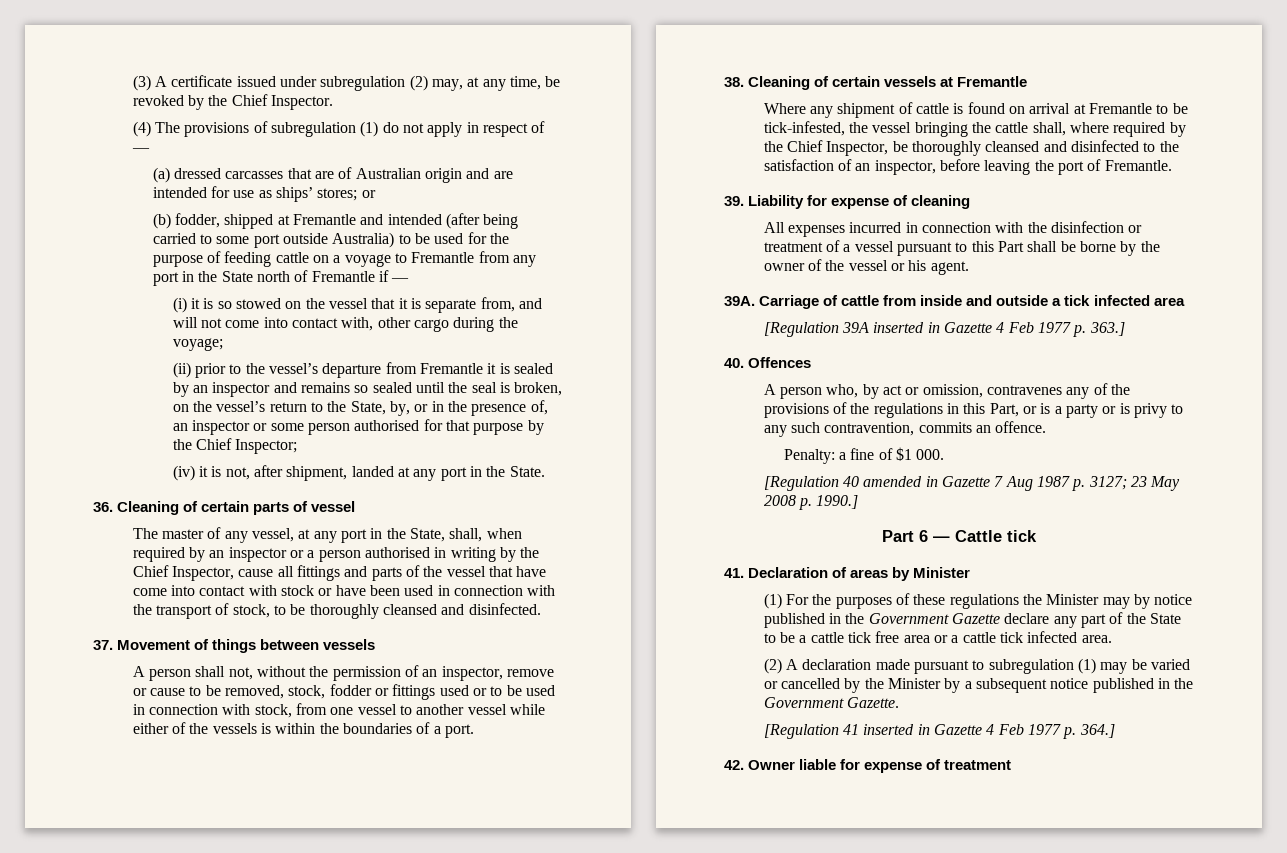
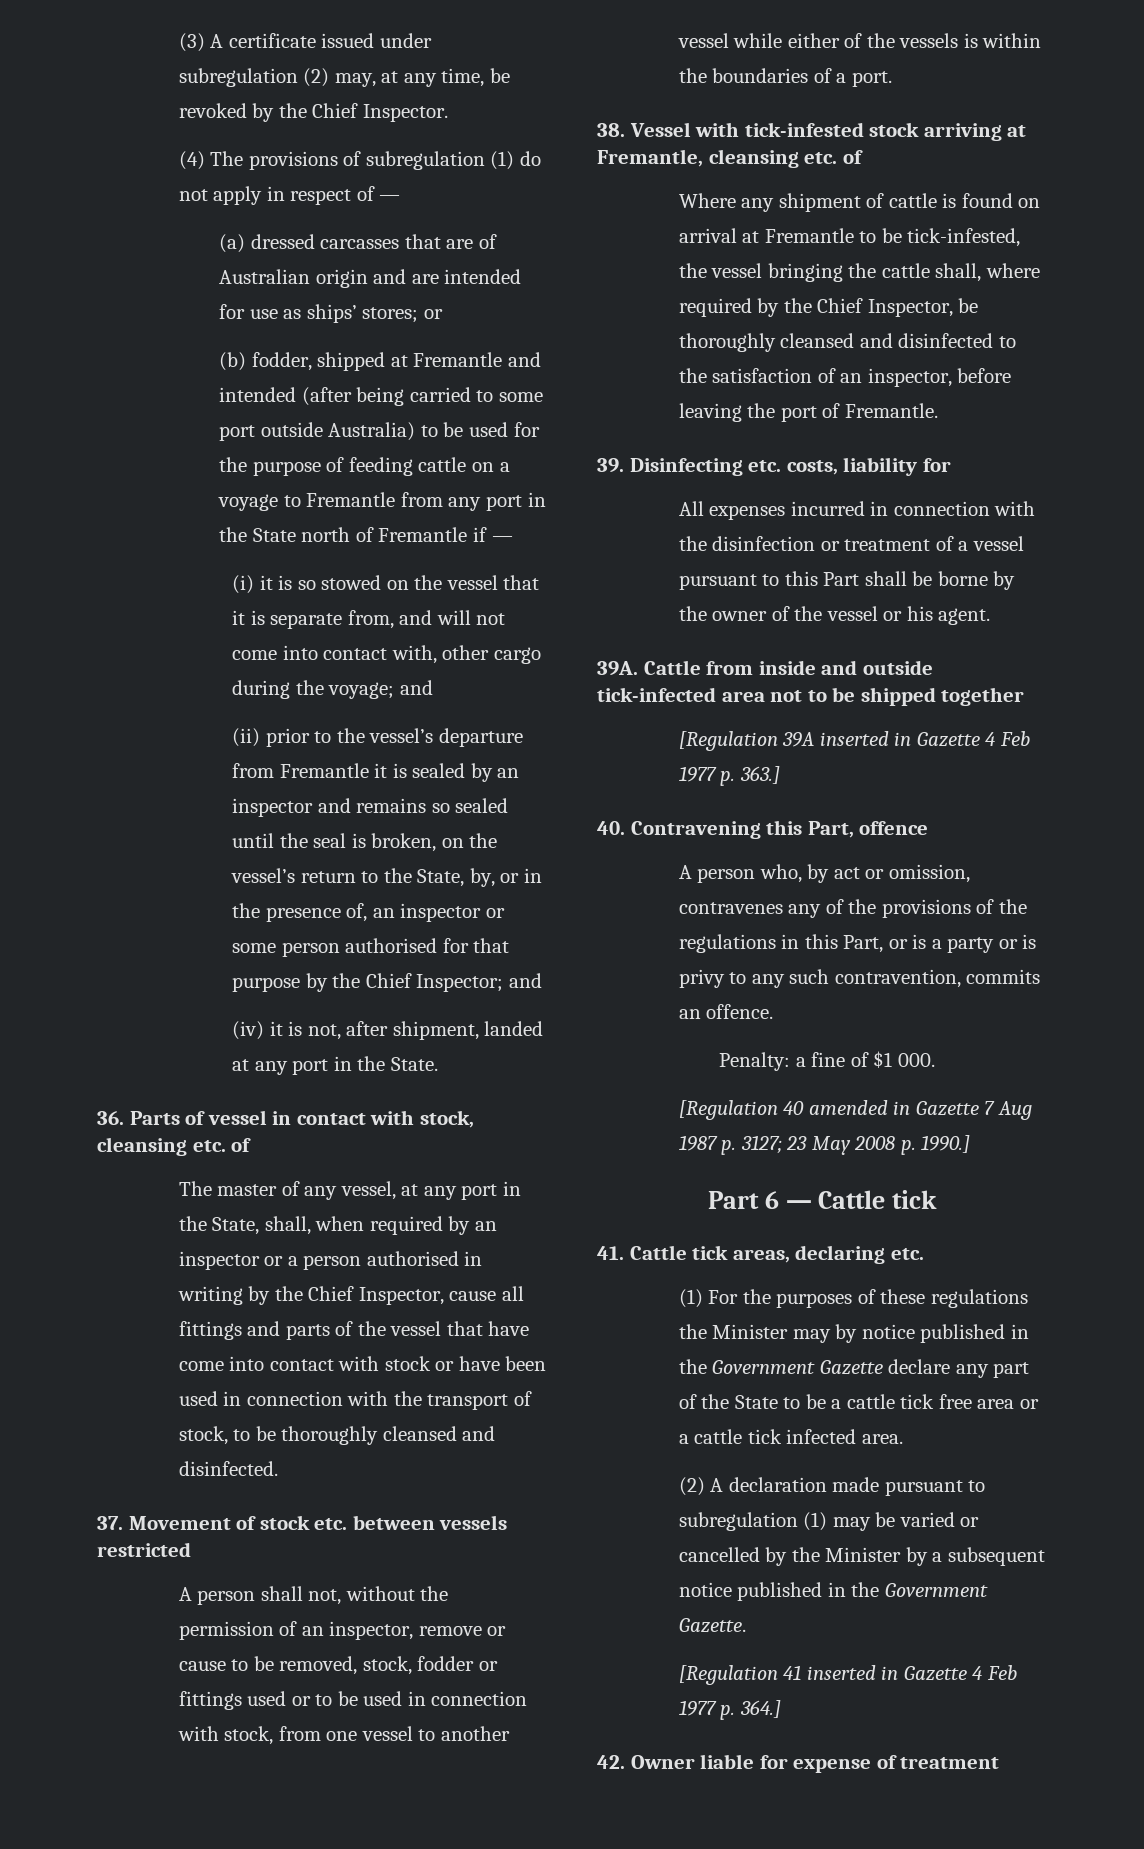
(223, 344) none -> [399,680,433,695] and
(298, 446) none -> [508,973,542,988] and
[117,501,356,515] Cleaning of certain parts of vessel -> [129,1110,474,1128] [97,1137,252,1156] Parts of vessel in contact with stock, cleansing etc. of
[212,639,257,653] things -> [259,1515,348,1530] stock etc.
(376, 644) none -> [97,1542,191,1557] restricted
[748,76,1028,90] Cleaning of certain vessels at Fremantle -> [629,122,1027,141] [597,149,863,168] Vessel with tick-infested stock arriving at Fremantle, cleansing etc. of
[748,195,971,209] Liability for expense of cleaning -> [629,457,951,476] Disinfecting etc. costs, liability for
[759,295,880,309] Carriage of cattle -> [643,660,701,675] Cattle
[1052,295,1185,306] a tick infected area -> [597,687,1025,706] tick-infected area not to be shipped together
[748,357,812,368] Offences -> [630,820,929,839] Contravening this Part, offence
[748,567,971,581] Declaration of areas by Minister -> [629,1245,924,1264] Cattle tick areas, declaring etc.

